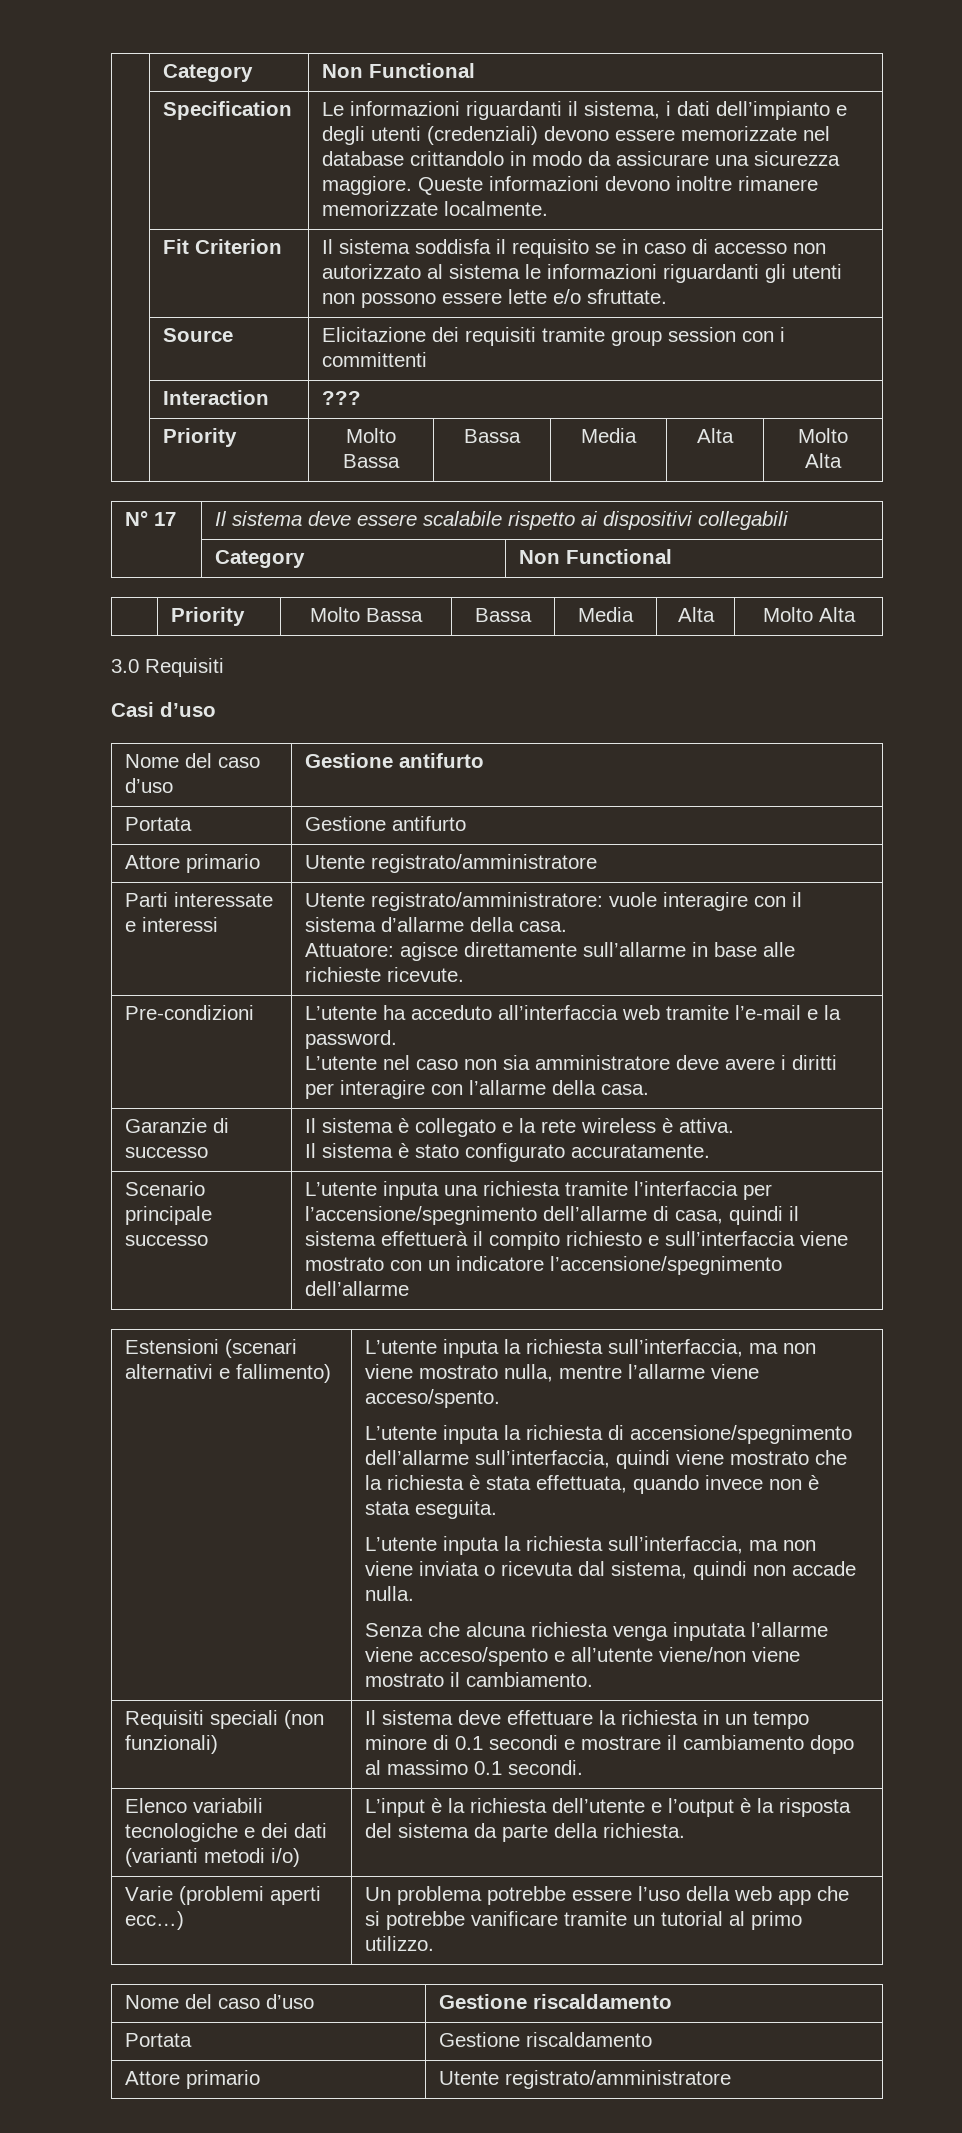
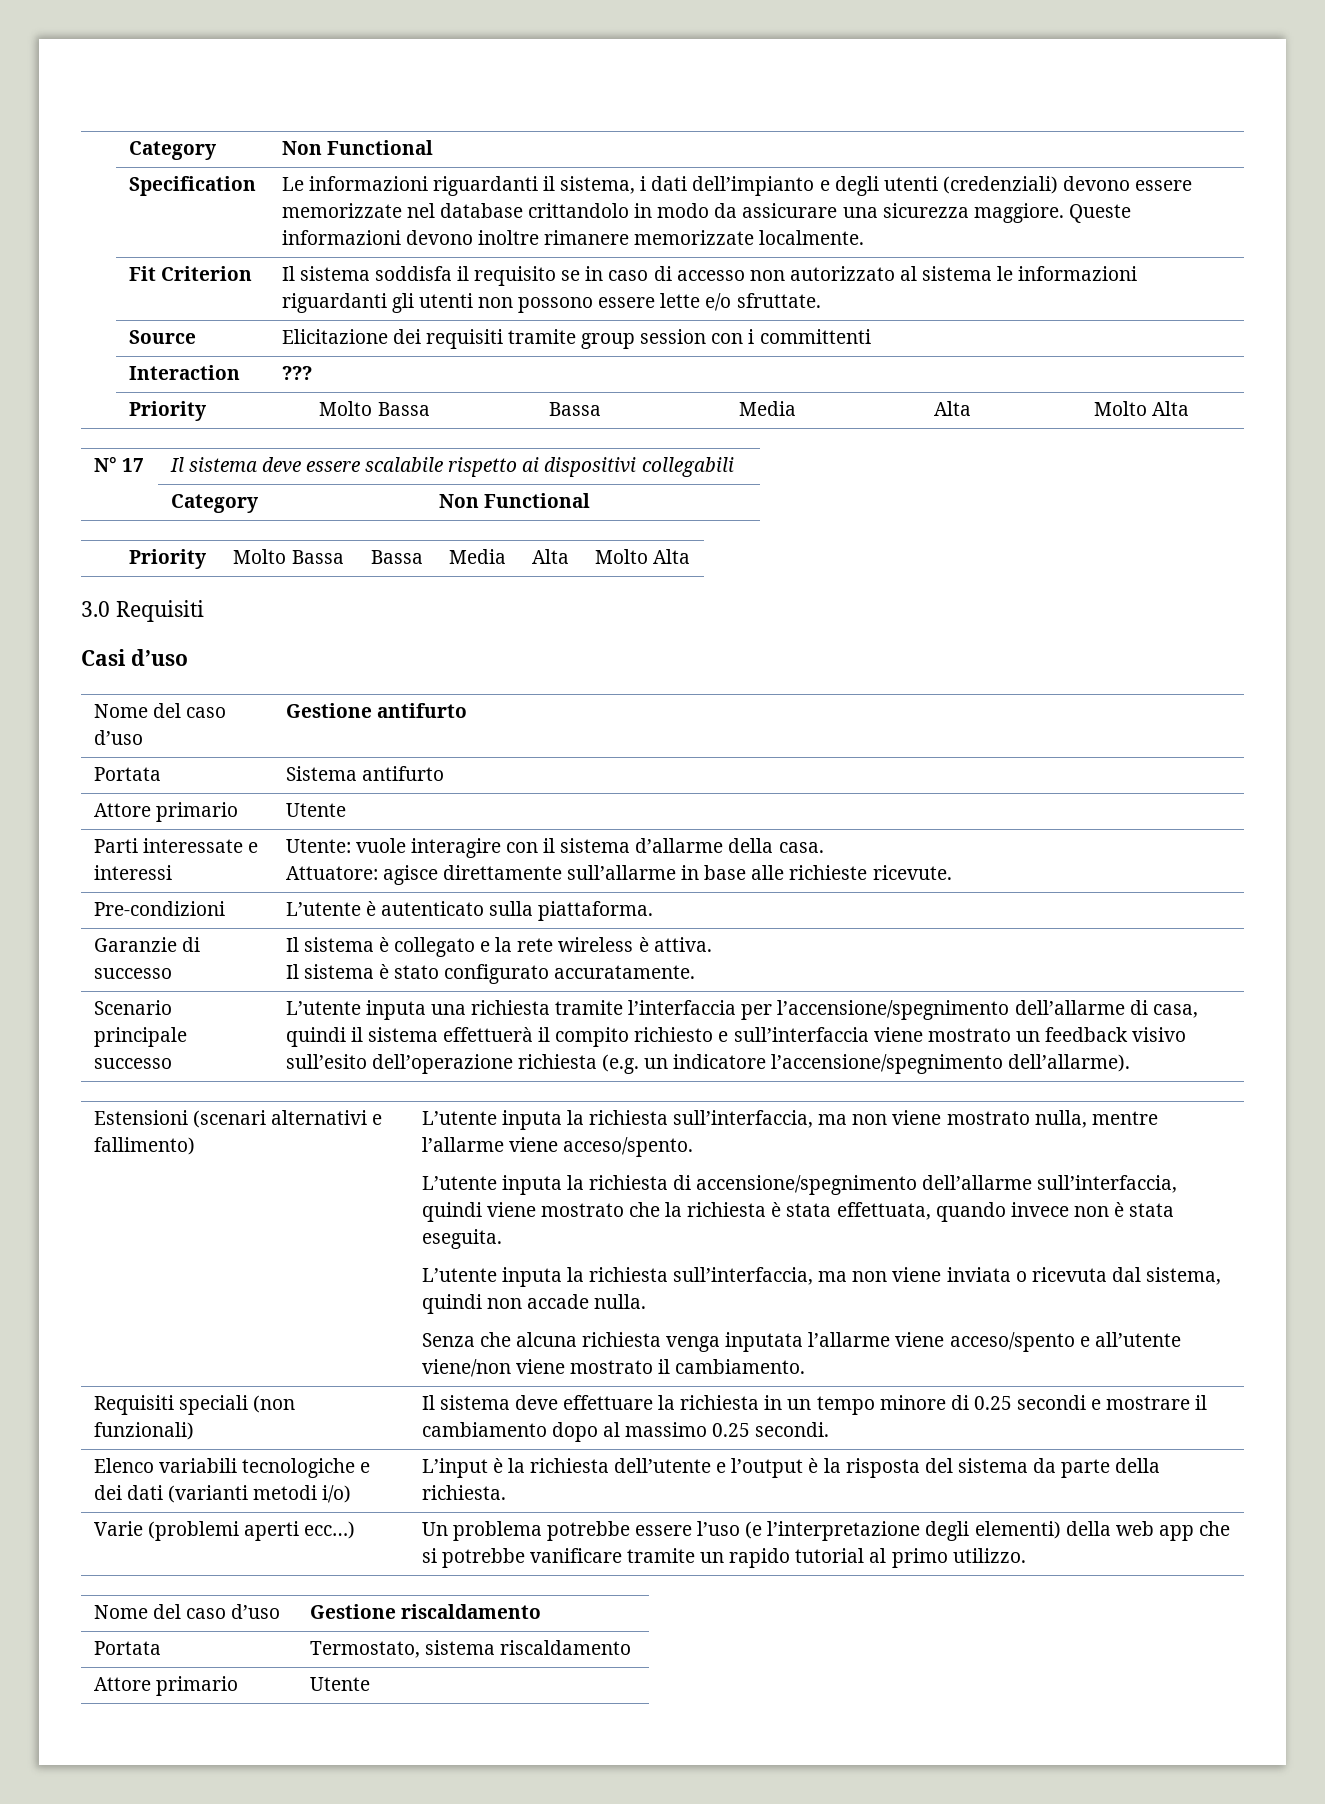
[305,816,387,831] Gestione -> [285,766,357,781] Sistema
[371,854,598,873] registrato/amministratore -> (346, 810) none
[305,892,604,911] Utente registrato/amministratore: -> [285,839,351,853] Utente:
[383,1005,842,1020] [305,1030,398,1049] [305,1055,838,1070] [305,1080,650,1099] ha acceduto all’interfaccia web tramite l’e-mail e la password. // L’utente nel caso non sia amministratore deve avere i diritti per interagire con l’allarme della casa. -> [365,901,654,921] è autenticato sulla piattaforma.
[390,1260,423,1271] con -> [1015,1027,1187,1042] [285,1054,639,1074] un feedback visivo sull’esito dell’operazione richiesta (e.g.
[305,1281,410,1296] dell’allarme -> [1008,1054,1131,1072] dell’allarme).
[455,1736,484,1750] 0.1 -> [973,1396,1012,1410] 0.25
[474,1761,503,1775] 0.1 -> [712,1423,751,1437] 0.25
(681, 1893) none -> [745,1521,1061,1541] (e l’interpretazione degli elementi)
(656, 1920) none -> [729,1548,791,1568] rapido
[439,2032,521,2047] Gestione -> [309,1640,495,1658] Termostato, sistema
[505,2070,732,2089] registrato/amministratore -> (370, 1684) none

